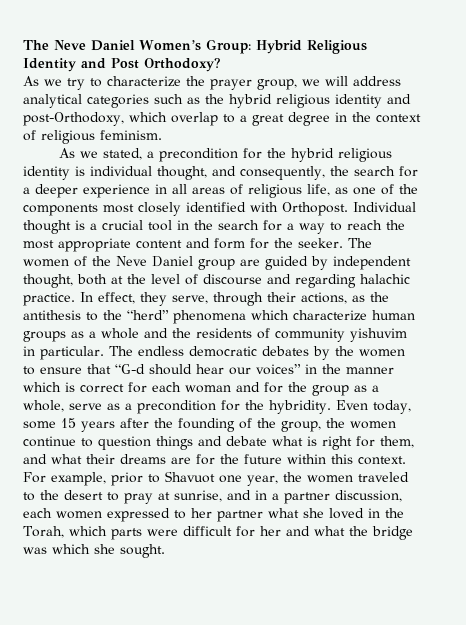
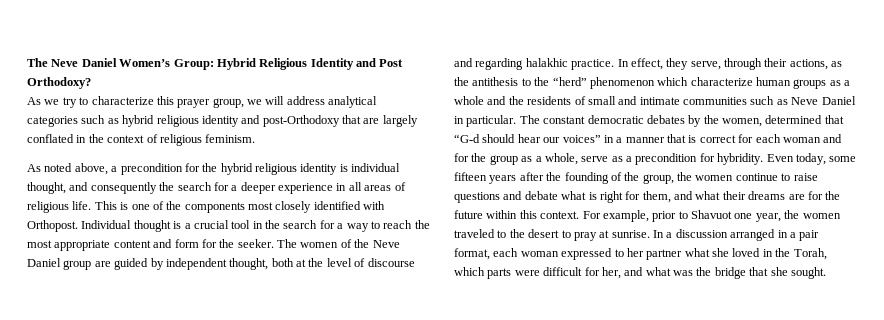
[186,76,205,86] the -> [156,96,174,105] this
[205,94,224,104] the -> (119, 121) none
[23,112,330,126] post-Orthodoxy, which overlap to a great degree -> [262,115,418,127] [27,134,74,143] post-Orthodoxy that are largely conflated
[80,148,143,160] we stated, -> [44,163,108,175] noted above,
[240,166,325,180] consequently, -> [90,182,157,194] consequently
[307,184,348,196] life, as -> [72,201,129,210] life. This is
[360,274,410,284] halachic -> [525,58,568,67] halakhic
[173,310,246,324] phenomena -> [589,77,655,89] phenomenon
[275,328,407,342] community yishuvim -> [587,96,856,105] small and intimate communities such as Neve Daniel
[138,346,184,356] endless -> [543,116,586,124] constant
[359,349,405,357] [23,366,82,375] women to ensure -> [722,115,823,127] women, determined
[322,364,394,374] [23,382,61,392] the manner which -> [616,134,686,143] a manner that
[245,400,264,410] the -> (715, 157) none
[61,418,76,428] 15 -> [454,172,487,181] fifteen
[98,436,193,450] question things -> [793,173,818,181] [454,192,500,203] raise questions
[174,490,402,504] [23,508,102,519] sunrise, and in a partner discussion, each women -> [611,229,820,241] [454,248,559,260] sunrise. In a discussion arranged in a pair format, each woman
[259,526,345,536] her and what -> [601,267,693,279] her, and what was
[23,544,90,554] was which -> [749,267,769,276] that

